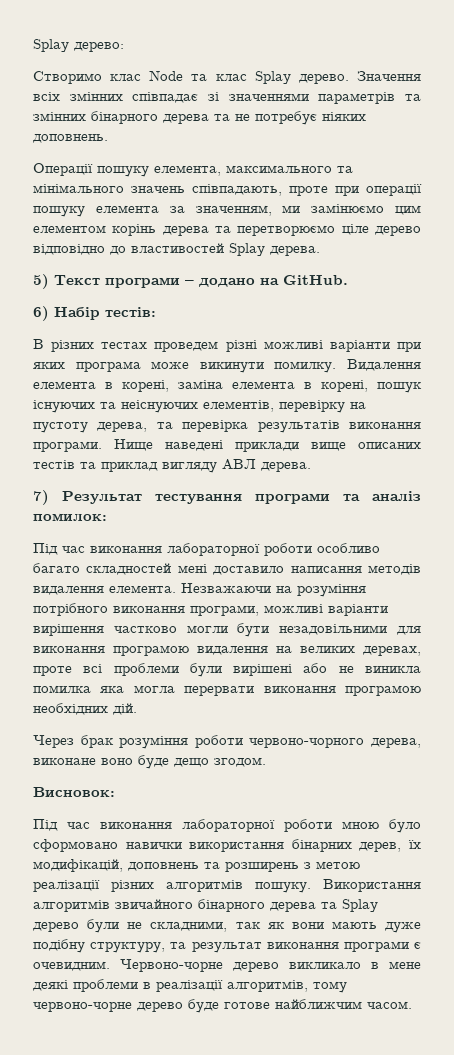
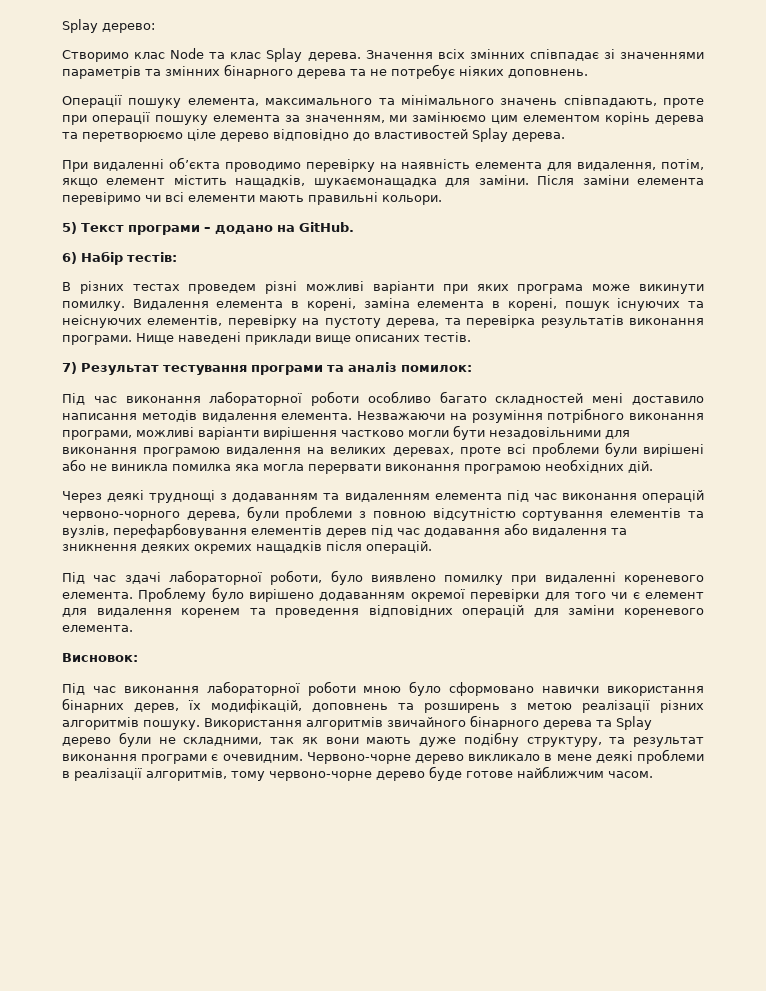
[298,74,349,84] дерево. -> [307,52,361,62] дерева.
(320, 251) none -> [62,157,704,172] [62,175,705,188] [62,192,442,205] // При видаленні об’єкта проводимо перевірку на наявність елемента для видалення, потім, якщо елемент містить нащадків, шукаємонащадка для заміни. Після заміни елемента перевіримо чи всі елементи мають правильні кольори.
[33,459,311,473] тестів та приклад вигляду АВЛ дерева. -> [424,332,471,342] тестів.
[80,735,421,749] [33,755,266,769] брак розуміння роботи червоно-чорного дерева, виконане воно буде дещо згодом. -> [107,490,704,503] [62,506,704,521] [62,523,627,538] [62,541,432,554] [62,570,704,585] [62,587,705,602] [62,605,704,618] [62,625,133,632] деякі труднощі з додаванням та видаленням елемента під час виконання операцій червоно-чорного дерева, були проблеми з повною відсутністю сортування елементів та вузлів, перефарбовування елементів дерев під час додавання або видалення та зникнення деяких окремих нащадків після операцій. // Під час здачі лабораторної роботи, було виявлено помилку при видаленні кореневого елемента. Проблему було вирішено додаванням окремої перевірки для того чи є елемент для видалення коренем та проведення відповідних операцій для заміни кореневого елемента.

